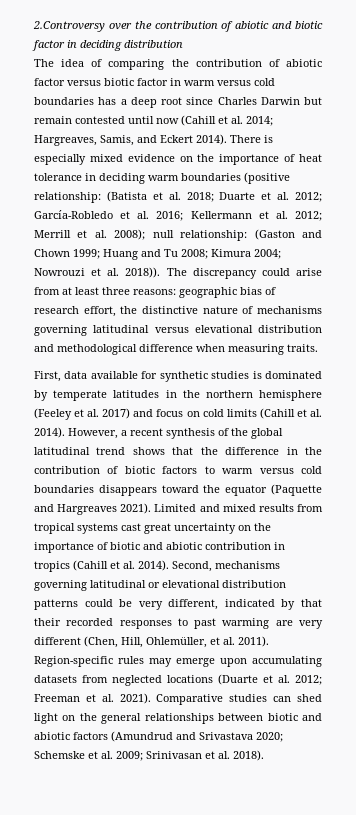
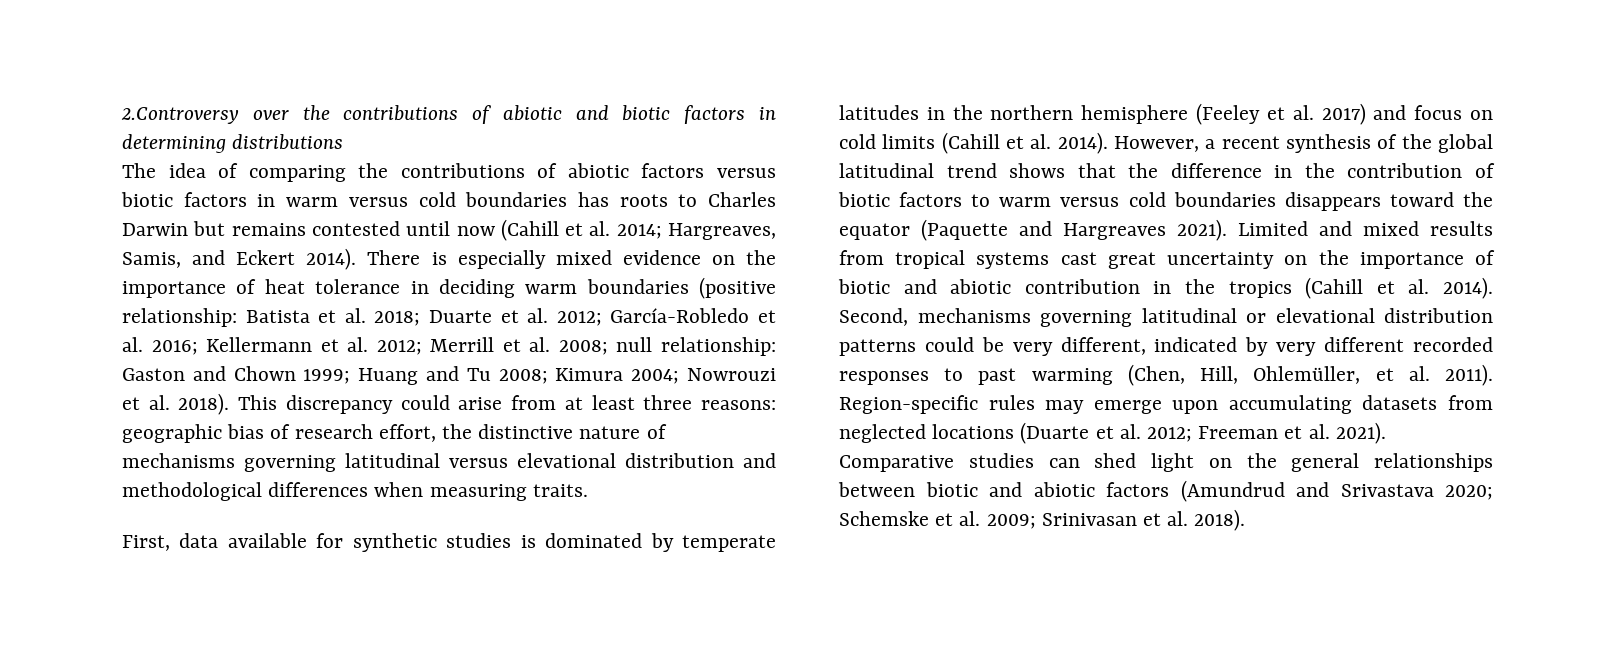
[154,21,218,29] contribution -> [343,105,459,121] contributions
[32,40,183,51] factor in deciding distribution -> [684,105,776,124] [122,134,344,153] factors in determining distributions
[195,59,322,67] [34,78,65,86] contribution of abiotic factor -> [400,163,705,178] contributions of abiotic factors
[137,78,168,86] factor -> [183,192,247,207] factors
[120,97,214,108] a deep root since -> [619,194,698,207] roots to
[34,116,72,124] remain -> [231,223,306,236] remains
[106,191,147,202] (Batista -> [245,310,310,323] Batista
[114,229,146,240] 2008); -> [558,340,608,355] 2008;
[254,229,295,240] (Gaston -> [122,368,185,381] Gaston
[125,267,187,278] 2018)). The -> [178,393,278,415] 2018). This
[139,344,193,352] difference -> [268,482,369,497] differences
(285, 546) none -> [1185,279,1215,294] the
[301,599,322,607] [34,618,61,626] that their -> [1276,337,1405,356] very different
[275,620,323,629] [34,637,81,645] are very different -> (1113, 376) none

